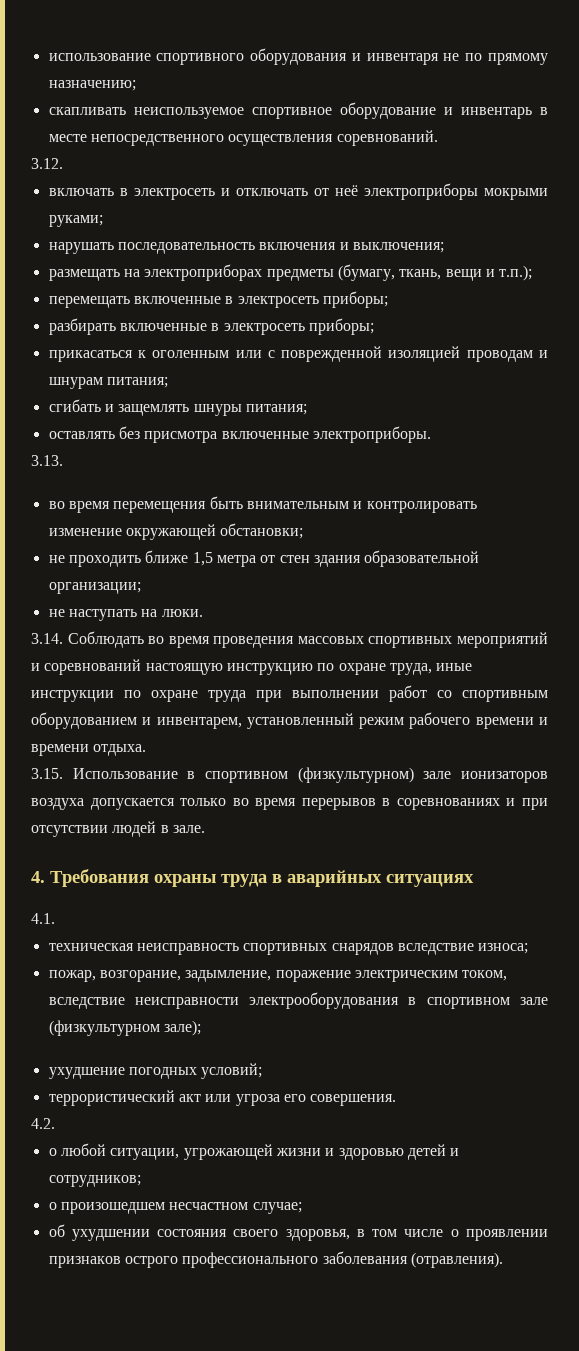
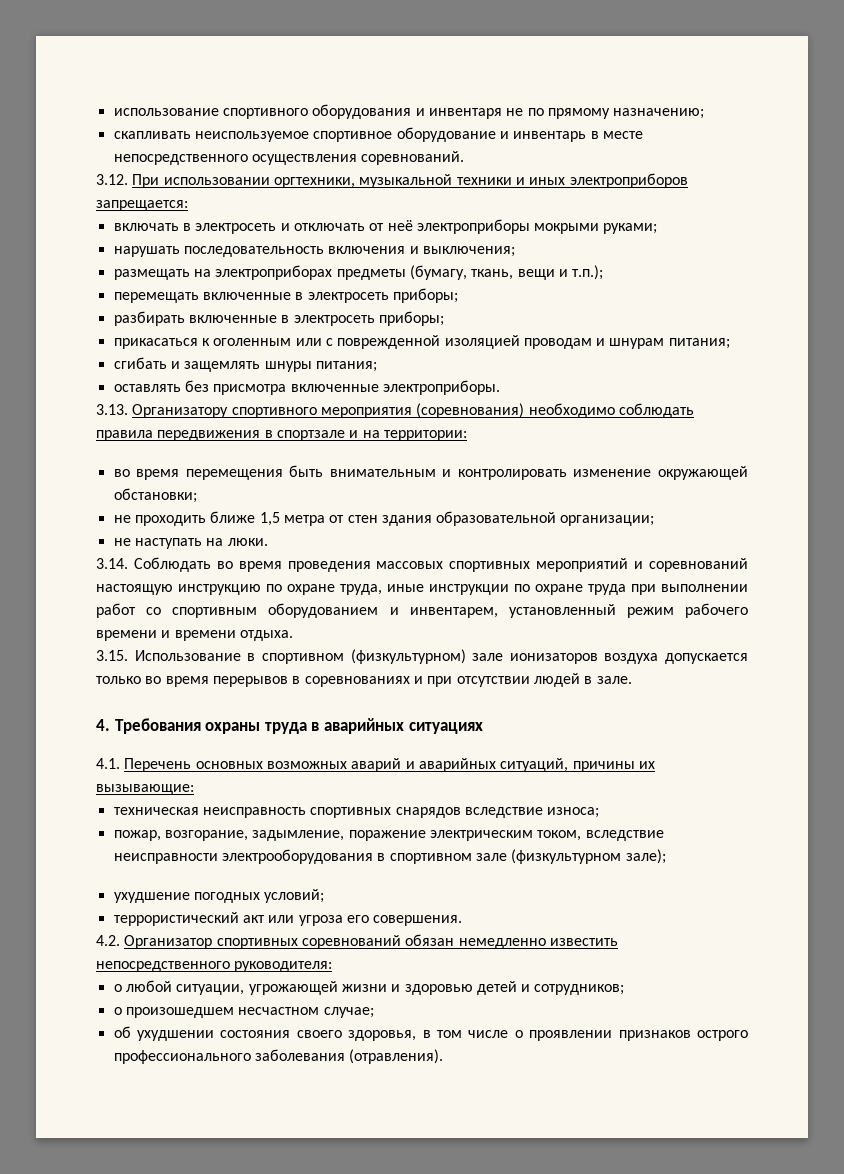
(63, 163) none -> [132,173,688,188] [96,200,188,211] При использовании оргтехники, музыкальной техники и иных электроприборов запрещается:
(63, 460) none -> [132,403,694,418] [96,430,467,441] Организатору спортивного мероприятия (соревнования) необходимо соблюдать правила передвижения в спортзале и на территории:
(55, 918) none -> [124,758,655,772] [96,784,194,795] Перечень основных возможных аварий и аварийных ситуаций, причины их вызывающие:
(55, 1123) none -> [124,934,618,949] [96,961,333,972] Организатор спортивных соревнований обязан немедленно известить непосредственного руководителя:

